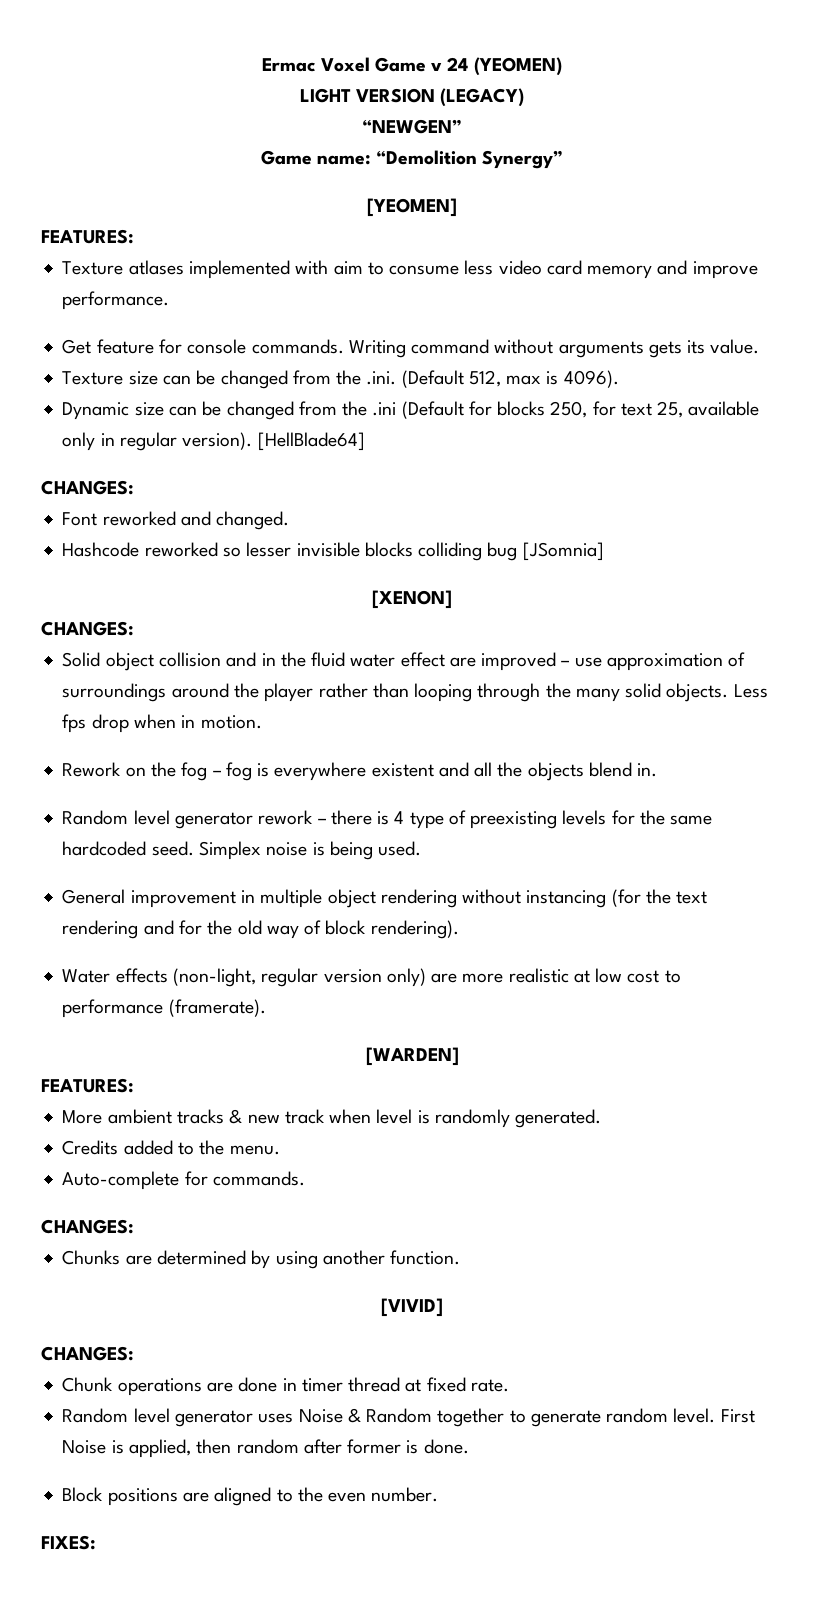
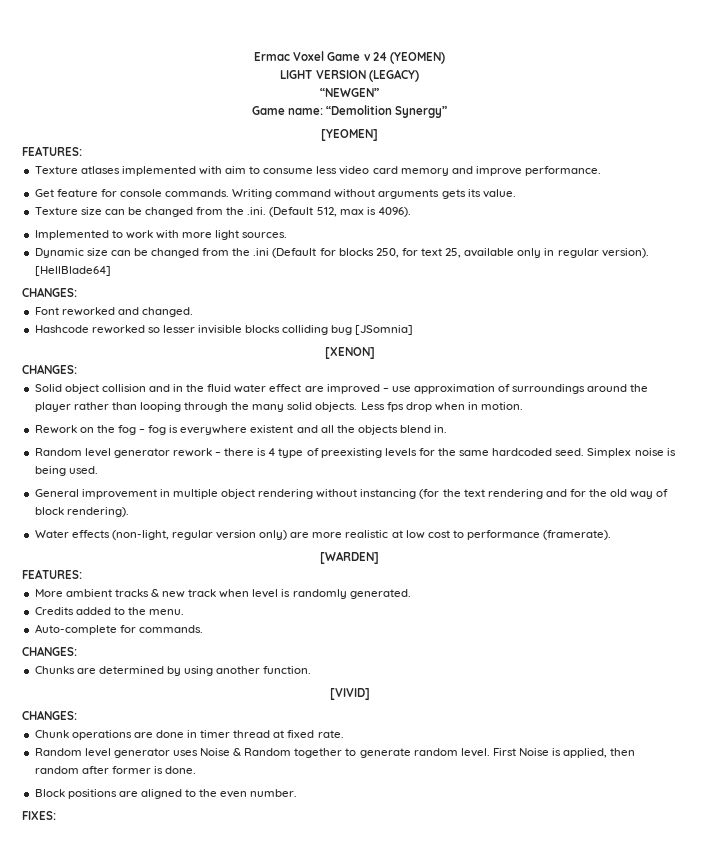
(619, 379) none -> [34,230,288,240] // Implemented to work with more light sources.

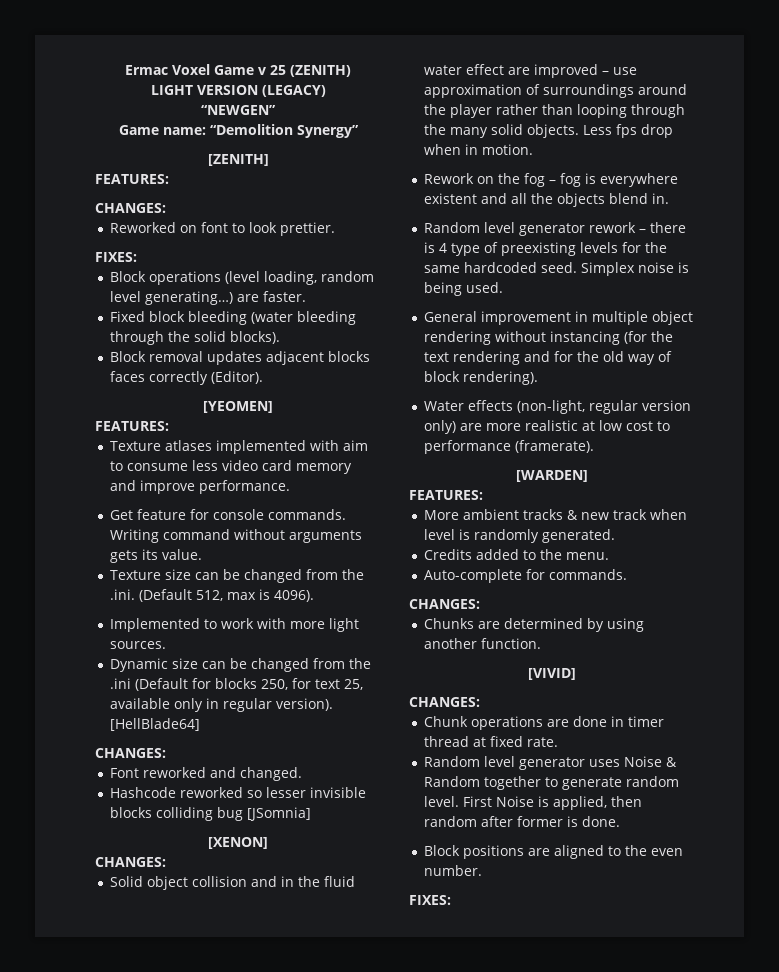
[372,52,445,64] 24 (YEOMEN) -> [270,65,351,77] 25 (ZENITH)
(448, 112) none -> [207,154,269,166] [95,174,169,184] [95,203,166,213] [110,222,336,236] [95,252,137,262] [110,271,375,285] [110,291,307,305] [110,311,357,325] [110,331,281,345] [110,351,371,365] [110,371,264,385] // [ZENITH] // FEATURES: // CHANGES: // Reworked on font to look prettier. // FIXES: // Block operations (level loading, random level generating…) are faster. // Fixed block bleeding (water bleeding through the solid blocks). // Block removal updates adjacent blocks faces correctly (Editor).

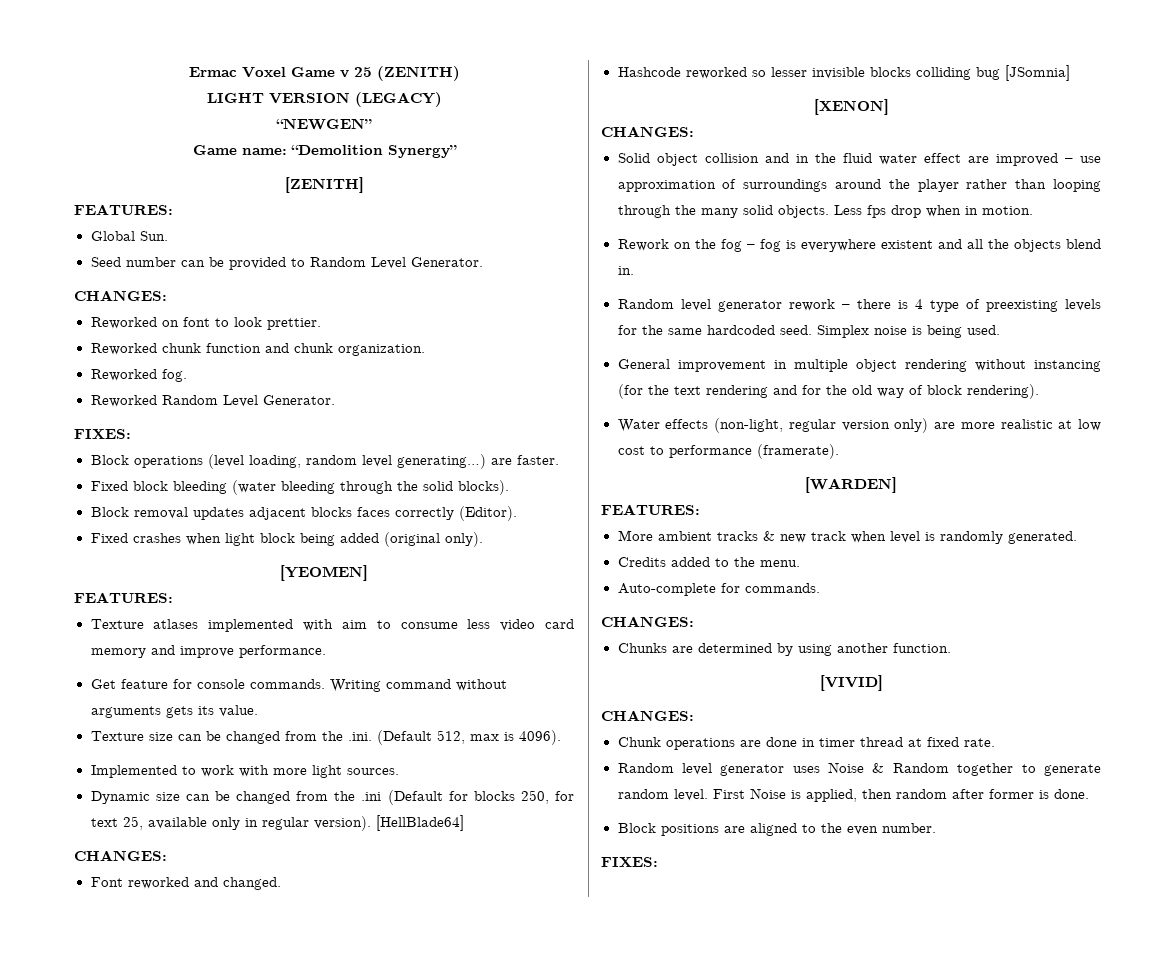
(169, 179) none -> [90,231,168,241] [90,257,483,270] // Global Sun. // Seed number can be provided to Random Level Generator.
(336, 229) none -> [90,343,425,356] [90,369,187,382] [90,395,335,407] // Reworked chunk function and chunk organization. // Reworked fog. // Reworked Random Level Generator.
(264, 377) none -> [90,532,483,547] // Fixed crashes when light block being added (original only).

